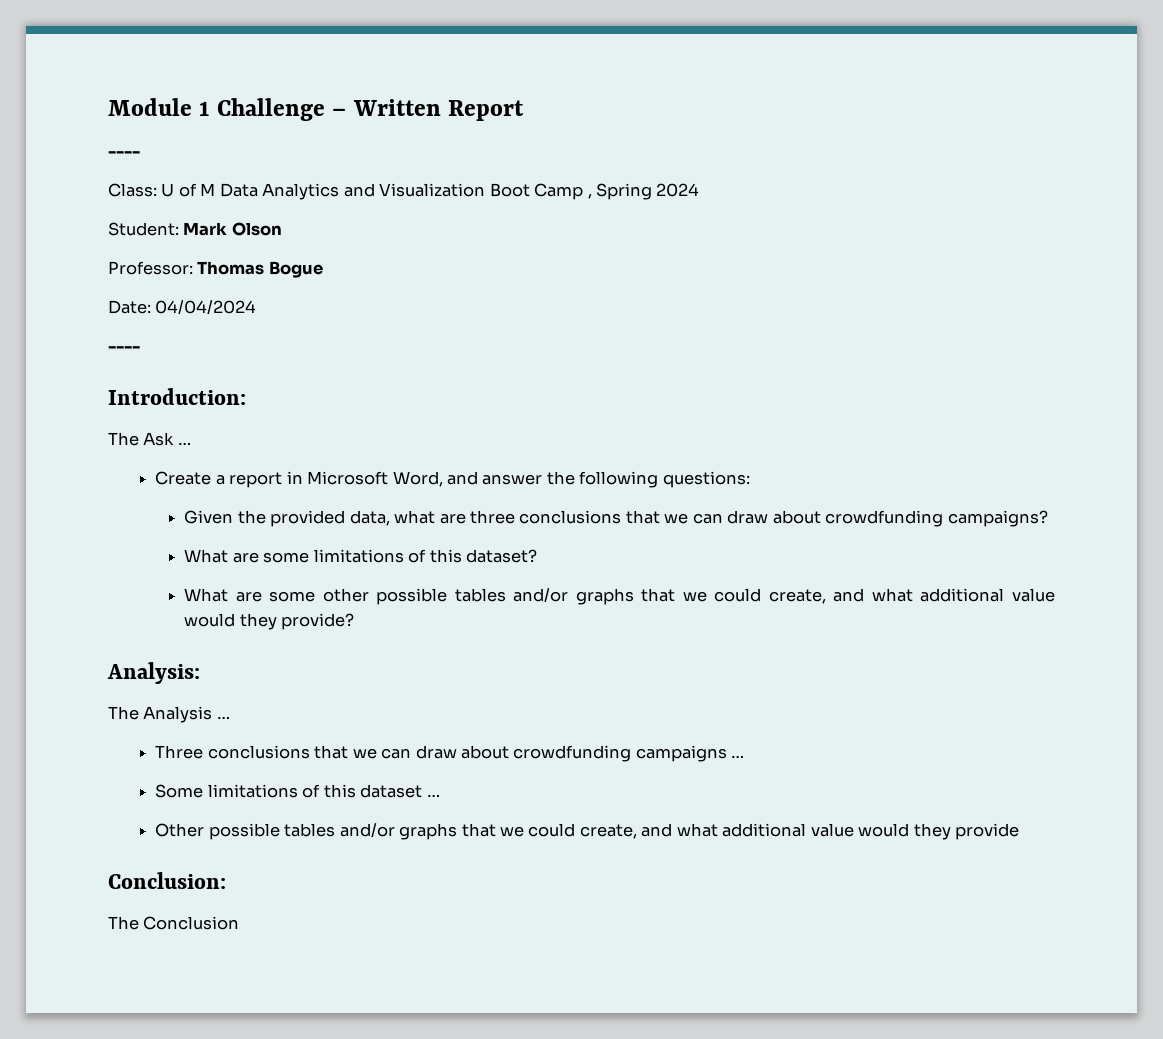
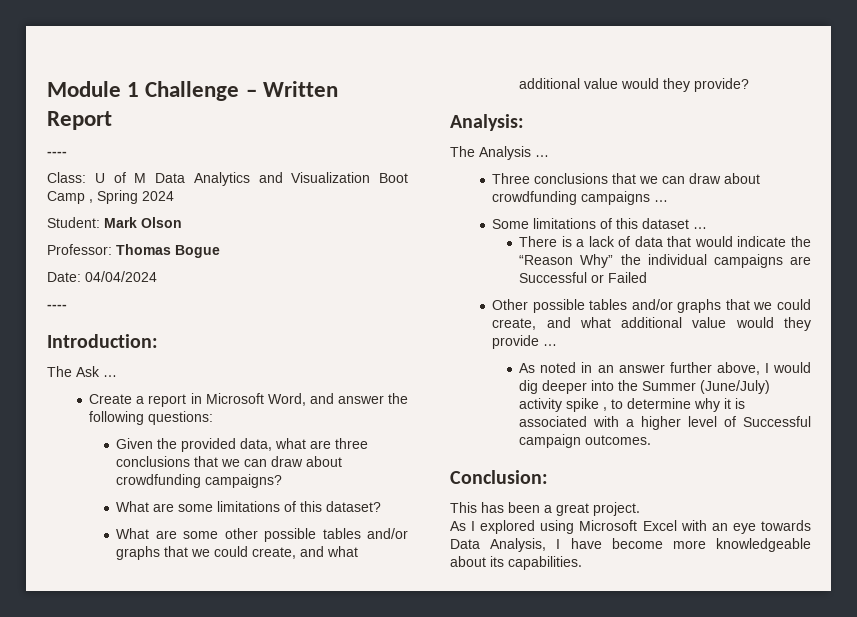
(440, 796) none -> [519,236,811,247] [519,254,811,268] [519,272,648,283] // There is a lack of data that would indicate the “Reason Why” the individual campaigns are Successful or Failed
[108,872,226,889] [108,916,240,930] // Conclusion: // The Conclusion -> [543,344,558,346] [519,362,811,375] [519,380,771,394] [519,398,746,412] [519,416,811,430] [519,434,652,448] [450,470,548,484] [450,502,640,516] [450,520,811,534] [450,538,811,552] [450,556,582,570] … // As noted in an answer further above, I would dig deeper into the Summer (June/July) activity spike , to determine why it is associated with a higher level of Successful campaign outcomes. // Conclusion: // This has been a great project. // As I explored using Microsoft Excel with an eye towards Data Analysis, I have become more knowledgeable about its capabilities.

